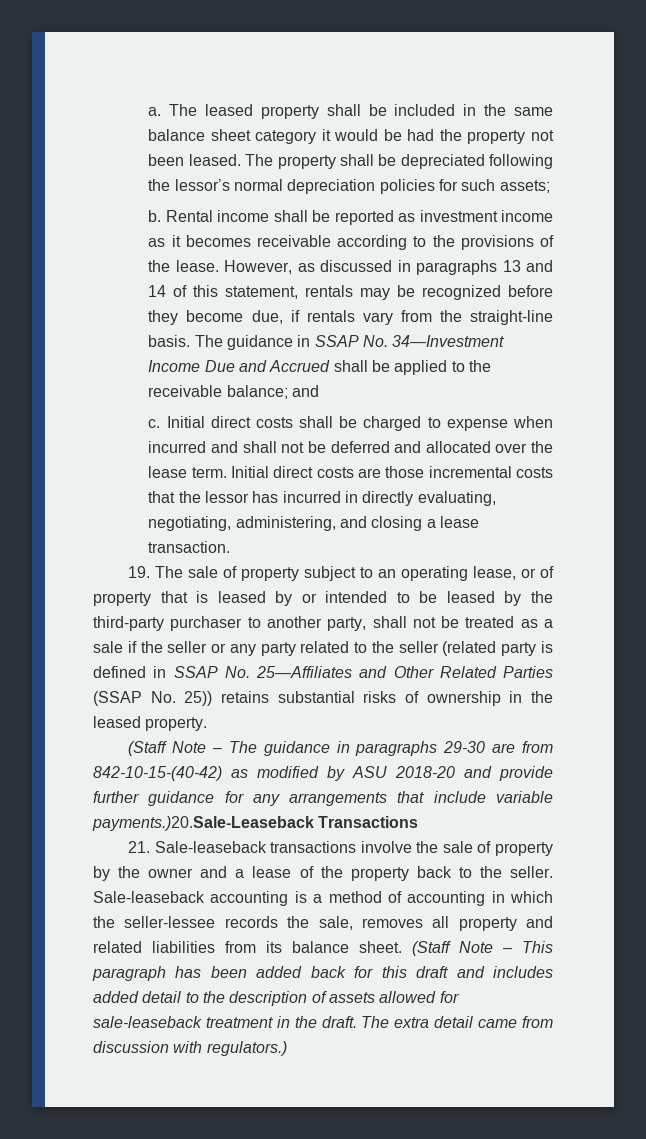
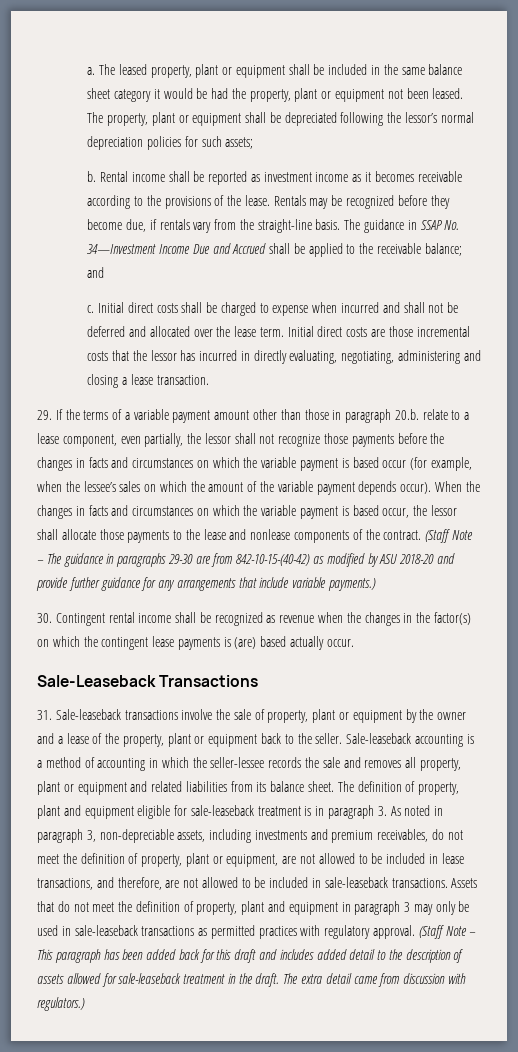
[260,105,319,119] property -> [150,64,285,78] property, plant or equipment
[467,130,554,144] [148,154,336,169] property not been leased. The property -> [249,88,464,102] [87,112,242,126] property, plant or equipment not been leased. The property, plant or equipment
[224,260,554,275] [148,285,354,299] However, as discussed in paragraphs 13 and 14 of this statement, rentals -> [273,195,306,206] Rentals
[235,516,336,531] administering, -> [398,350,461,364] administering
[128,566,555,581] [93,591,554,606] [93,616,554,631] [93,641,553,656] [93,666,553,678] [93,691,553,706] [93,716,208,731] 19. The sale of property subject to an operating lease, or of property that is leased by or intended to be leased by the third-party purchaser to another party, shall not be treated as a sale if the seller or any party related to the seller (related party is defined in SSAP No. 25—Affiliates and Other Related Parties (SSAP No. 25)) retains substantial risks of ownership in the leased property. // -> [37,409,470,423] [37,433,445,447] [37,457,472,471] [37,481,480,495] [37,505,457,519] [37,529,422,543] 29. If the terms of a variable payment amount other than those in paragraph 20.b. relate to a lease component, even partially, the lessor shall not recognize those payments before the changes in facts and circumstances on which the variable payment is based occur (for example, when the lessee’s sales on which the amount of the variable payment depends occur). When the changes in facts and circumstances on which the variable payment is based occur, the lessor shall allocate those payments to the lease and nonlease components of the contract.
[92,816,314,831] payments.)20.Sale-Leaseback -> [328,578,377,591] [37,612,471,626] [37,636,354,650] [37,675,156,687] payments.) // 30. Contingent rental income shall be recognized as revenue when the changes in the factor(s) on which the contingent lease payments is (are) based actually occur. // Sale-Leaseback
[128,841,151,853] 21. -> [37,710,52,720] 31.
[494,842,553,856] property -> [267,709,402,723] property, plant or equipment
[350,867,409,881] property -> [122,733,258,747] property, plant or equipment
[318,916,517,931] sale, removes all property -> [322,757,461,771] [37,781,127,795] sale and removes all property, plant or equipment
(402, 947) none -> [337,781,460,795] [37,805,444,819] [37,829,463,843] [37,853,464,867] [37,877,478,890] [37,901,470,915] [37,925,416,939] The definition of property, plant and equipment eligible for sale-leaseback treatment is in paragraph 3. As noted in paragraph 3, non-depreciable assets, including investments and premium receivables, do not meet the definition of property, plant or equipment, are not allowed to be included in lease transactions, and therefore, are not allowed to be included in sale-leaseback transactions. Assets that do not meet the definition of property, plant and equipment in paragraph 3 may only be used in sale-leaseback transactions as permitted practices with regulatory approval.

